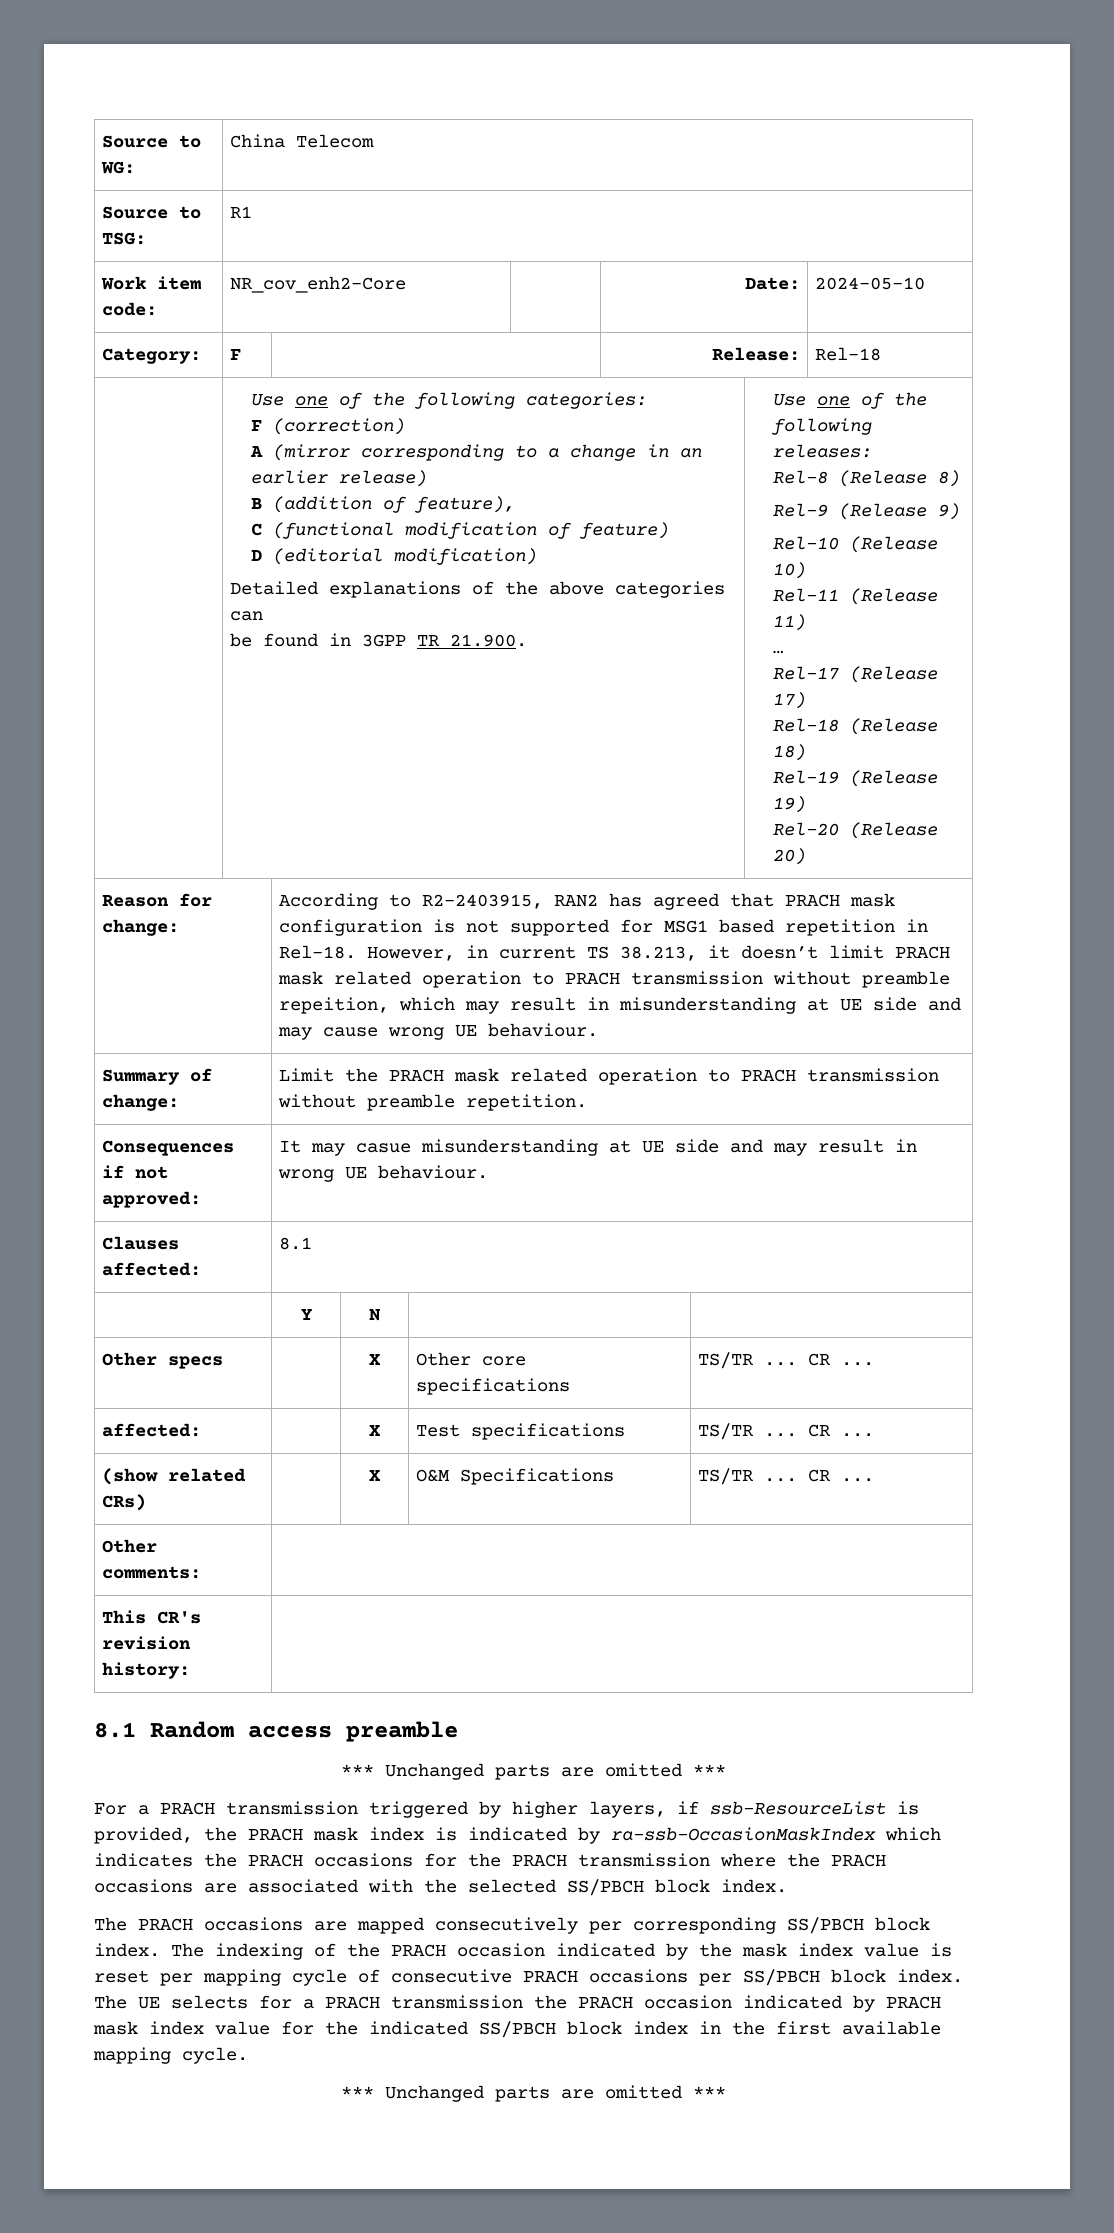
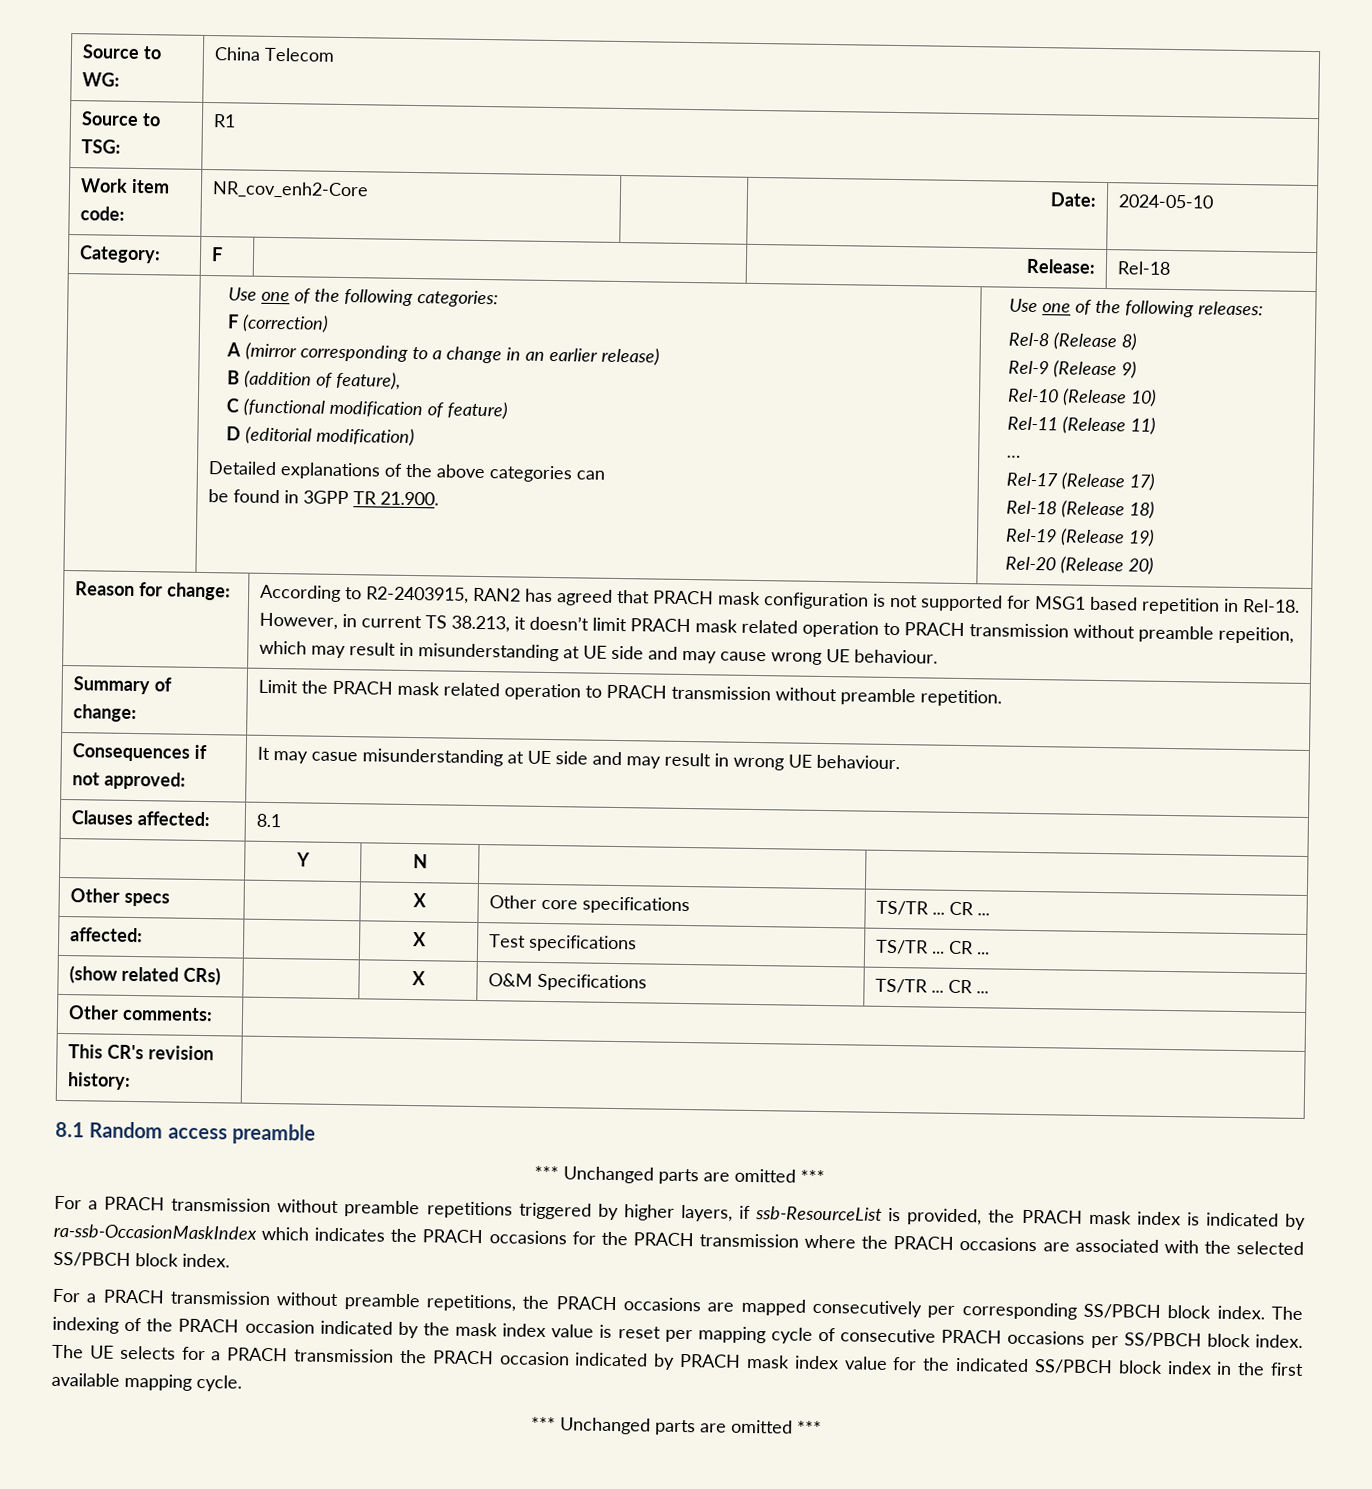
(358, 1808) none -> [277,1199,513,1219] without preamble repetitions
[94,1917,127,1931] The -> [52,1288,550,1312] For a PRACH transmission without preamble repetitions, the

